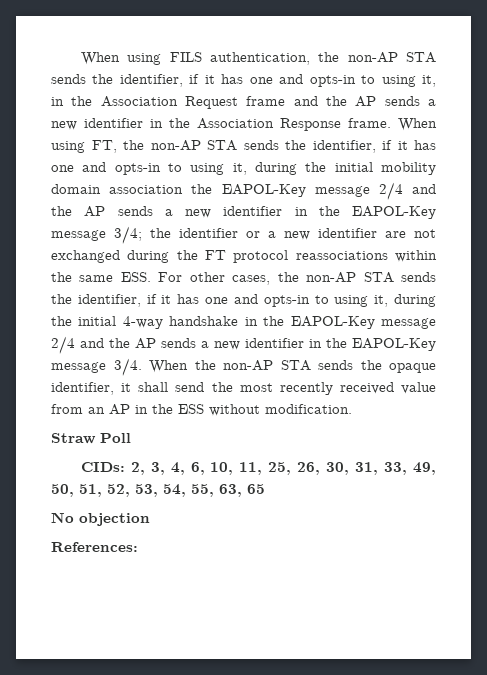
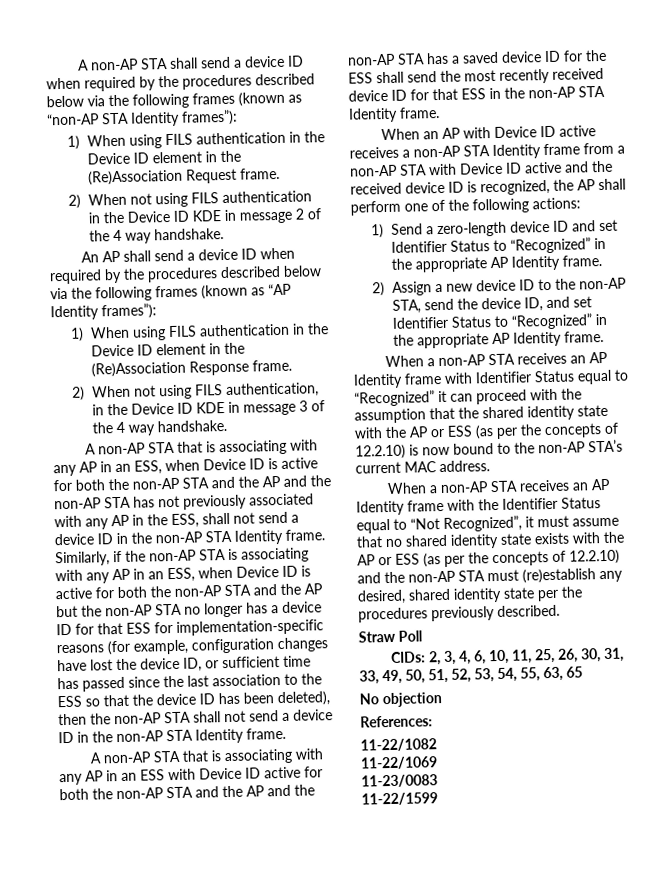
[80,52,436,65] [51,74,436,87] [51,96,436,109] [51,118,437,131] [51,140,436,153] [51,162,436,175] [51,182,437,200] [51,206,436,219] [51,226,436,244] [51,250,437,263] [51,272,437,285] [51,294,436,307] [51,316,436,329] [51,336,436,354] [51,358,436,376] [51,382,132,395] When using FILS authentication, the non-AP STA sends the identifier, if it has one and opts-in to using it, in the Association Request frame and the AP sends a new identifier in the Association Response frame. When using FT, the non-AP STA sends the identifier, if it has one and opts-in to using it, during the initial mobility domain association the EAPOL-Key message 2/4 and the AP sends a new identifier in the EAPOL-Key message 3/4; the identifier or a new identifier are not exchanged during the FT protocol reassociations within the same ESS. For other cases, the non-AP STA sends the identifier, if it has one and opts-in to using it, during the initial 4-way handshake in the EAPOL-Key message 2/4 and the AP sends a new identifier in the EAPOL-Key message 3/4. When the non-AP STA sends the opaque identifier, it -> [77,55,304,71] [46,73,315,92] [46,91,302,109] [47,109,238,127] [66,131,325,150] [86,150,241,165] [87,167,280,186] [67,190,312,209] [87,208,321,224] [88,228,224,244] [80,247,295,263] [49,265,322,285] [50,283,291,302] [50,303,157,321] [69,323,329,342] [90,342,245,357] [90,359,292,378] [71,382,319,401] [91,400,325,416] [91,419,227,436] [84,439,318,456] [53,457,318,477] [53,475,331,492] [54,493,314,510] [54,511,299,530] [54,529,325,546] [55,547,309,567] [55,565,311,584] [55,583,322,600] [56,601,322,618] [56,619,324,636] [56,637,328,656] [57,655,311,672] [57,673,322,692] [57,691,330,708] [58,709,333,726] [58,727,286,744] [89,748,323,765] [59,766,323,786] [59,784,315,801] [347,49,607,66] [348,72,373,84] A non-AP STA shall send a device ID when required by the procedures described below via the following frames (known as “non-AP STA Identity frames”): // 1) When using FILS authentication in the Device ID element in the (Re)Association Request frame. // 2) When not using FILS authentication in the Device ID KDE in message 2 of the 4 way handshake. // An AP shall send a device ID when required by the procedures described below via the following frames (known as “AP Identity frames”): // 1) When using FILS authentication in the Device ID element in the (Re)Association Response frame. // 2) When not using FILS authentication, in the Device ID KDE in message 3 of the 4 way handshake. // A non-AP STA that is associating with any AP in an ESS, when Device ID is active for both the non-AP STA and the AP and the non-AP STA has not previously associated with any AP in the ESS, shall not send a device ID in the non-AP STA Identity frame. Similarly, if the non-AP STA is associating with any AP in an ESS, when Device ID is active for both the non-AP STA and the AP but the non-AP STA no longer has a device ID for that ESS for implementation-specific reasons (for example, configuration changes have lost the device ID, or sufficient time has passed since the last association to the ESS so that the device ID has been deleted), then the non-AP STA shall not send a device ID in the non-AP STA Identity frame. // A non-AP STA that is associating with any AP in an ESS with Device ID active for both the non-AP STA and the AP and the non-AP STA has a saved device ID for the ESS
[401,382,436,394] [51,404,352,416] value from an AP in the ESS without modification. -> [348,85,605,102] [348,106,440,123] [380,125,596,141] [349,142,625,160] [350,160,613,177] [350,178,626,196] [350,197,581,216] [370,219,618,239] [390,237,606,254] [390,255,602,273] [371,277,626,297] [391,296,592,314] [391,313,608,330] [392,330,604,349] [384,351,607,368] [353,369,629,389] [354,388,582,407] [354,404,608,424] [354,422,619,440] [355,439,623,460] [355,460,490,474] [386,478,610,495] [356,497,601,516] [356,515,619,534] [356,531,625,549] [357,549,620,568] [357,568,623,584] [357,586,583,605] [358,604,560,623] device ID for that ESS in the non-AP STA Identity frame. // When an AP with Device ID active receives a non-AP STA Identity frame from a non-AP STA with Device ID active and the received device ID is recognized, the AP shall perform one of the following actions: // 1) Send a zero-length device ID and set Identifier Status to “Recognized” in the appropriate AP Identity frame. // 2) Assign a new device ID to the non-AP STA, send the device ID, and set Identifier Status to “Recognized” in the appropriate AP Identity frame. // When a non-AP STA receives an AP Identity frame with Identifier Status equal to “Recognized” it can proceed with the assumption that the shared identity state with the AP or ESS (as per the concepts of 12.2.10) is now bound to the non-AP STA’s current MAC address. // When a non-AP STA receives an AP Identity frame with the Identifier Status equal to “Not Recognized”, it must assume that no shared identity state exists with the AP or ESS (as per the concepts of 12.2.10) and the non-AP STA must (re)establish any desired, shared identity state per the procedures previously described.
(138, 547) none -> [360,738,437,752] [360,756,438,770] [361,774,438,788] [361,792,438,806] // 11-22/1082 // 11-22/1069 // 11-23/0083 // 11-22/1599

